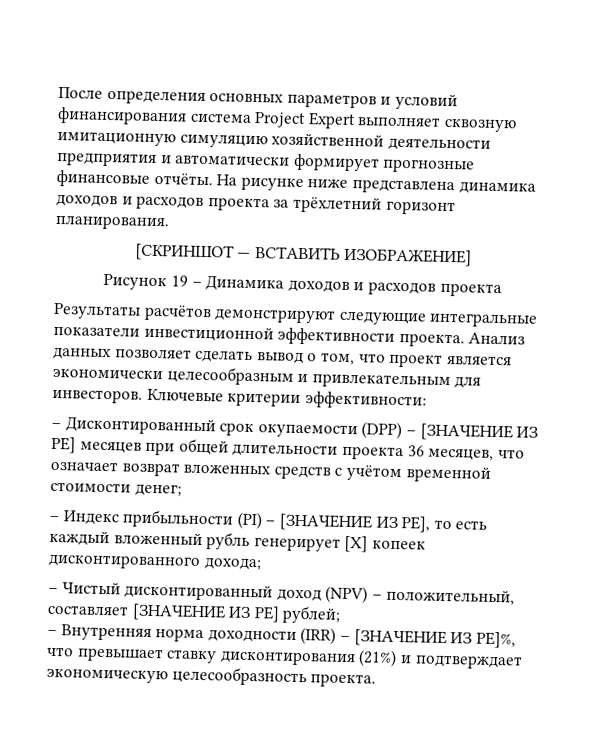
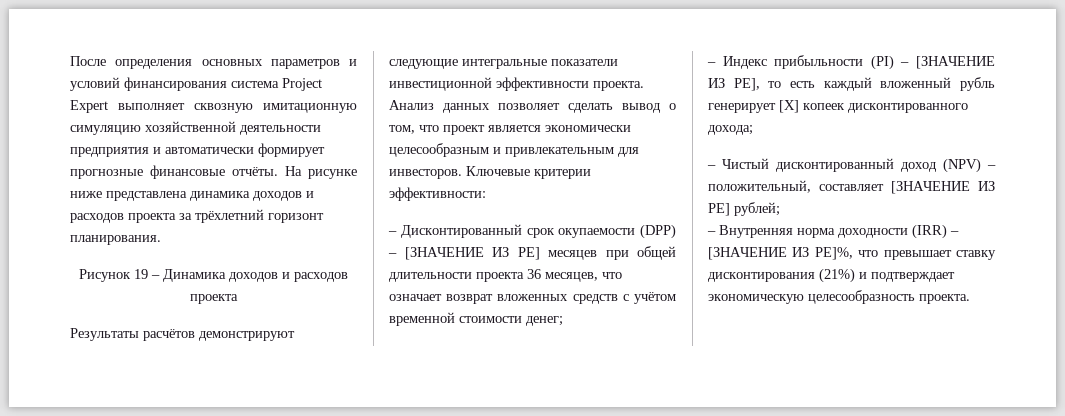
[134,243,473,267] // [СКРИНШОТ — ВСТАВИТЬ ИЗОБРАЖЕНИЕ] -> (161, 240) none

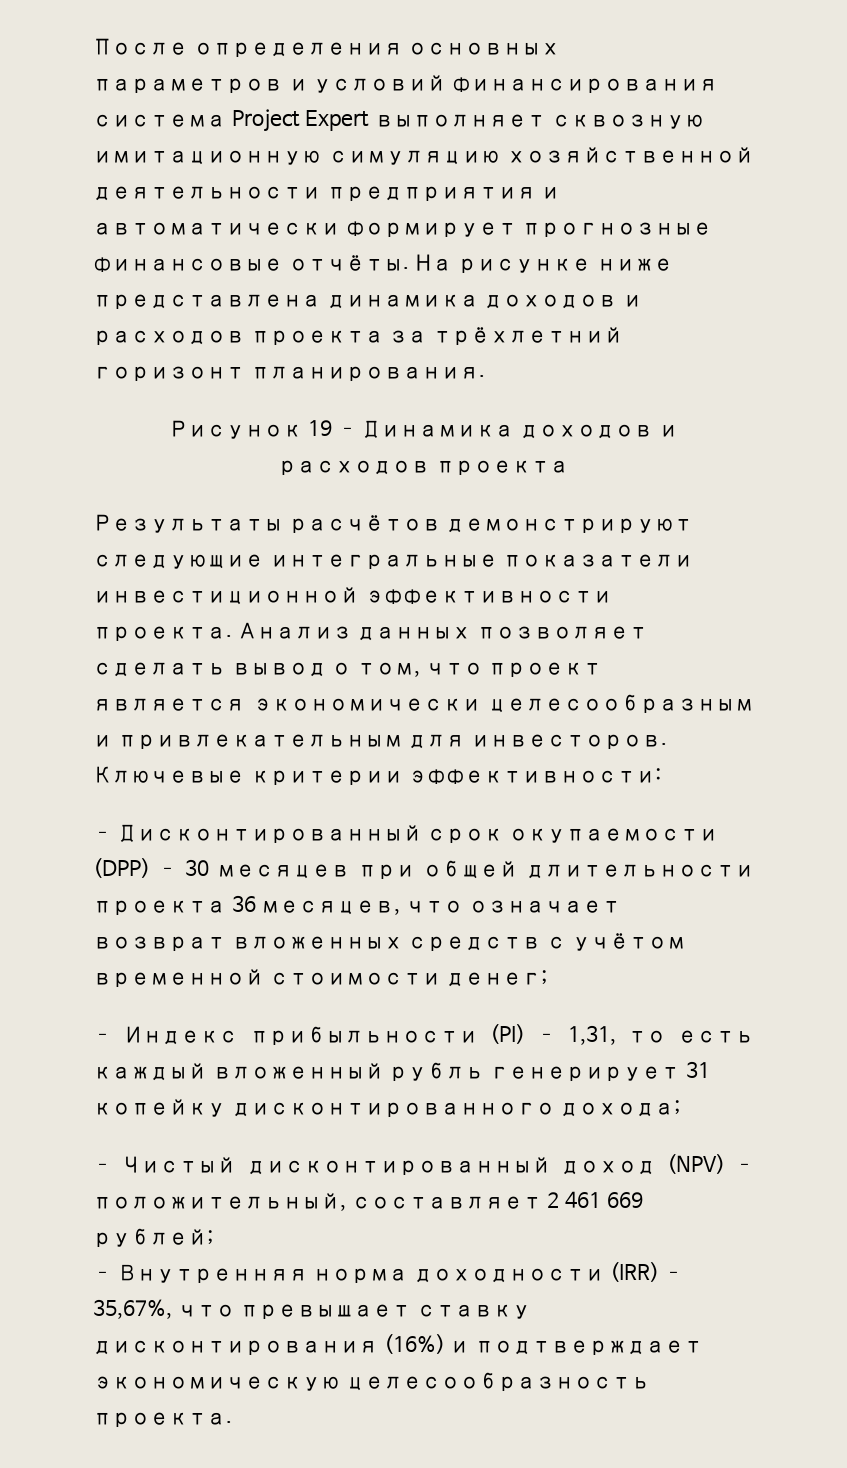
[404,247,540,260] [ЗНАЧЕНИЕ ИЗ PE] -> [185,859,209,876] 30
[916,56,995,69] [708,78,760,91] [ЗНАЧЕНИЕ ИЗ PE], -> [568,1025,616,1045] 1,31,
[779,100,845,113] [X] копеек -> [685,1061,710,1078] [93,1099,226,1117] 31 копейку
[891,181,995,194] [708,203,730,216] [ЗНАЧЕНИЕ ИЗ PE] -> [547,1191,643,1208] 2 461 669
[708,247,853,260] [ЗНАЧЕНИЕ ИЗ PE]%, -> [93,1299,172,1319] 35,67%,
[819,268,855,283] (21%) -> [383,1334,445,1354] (16%)

